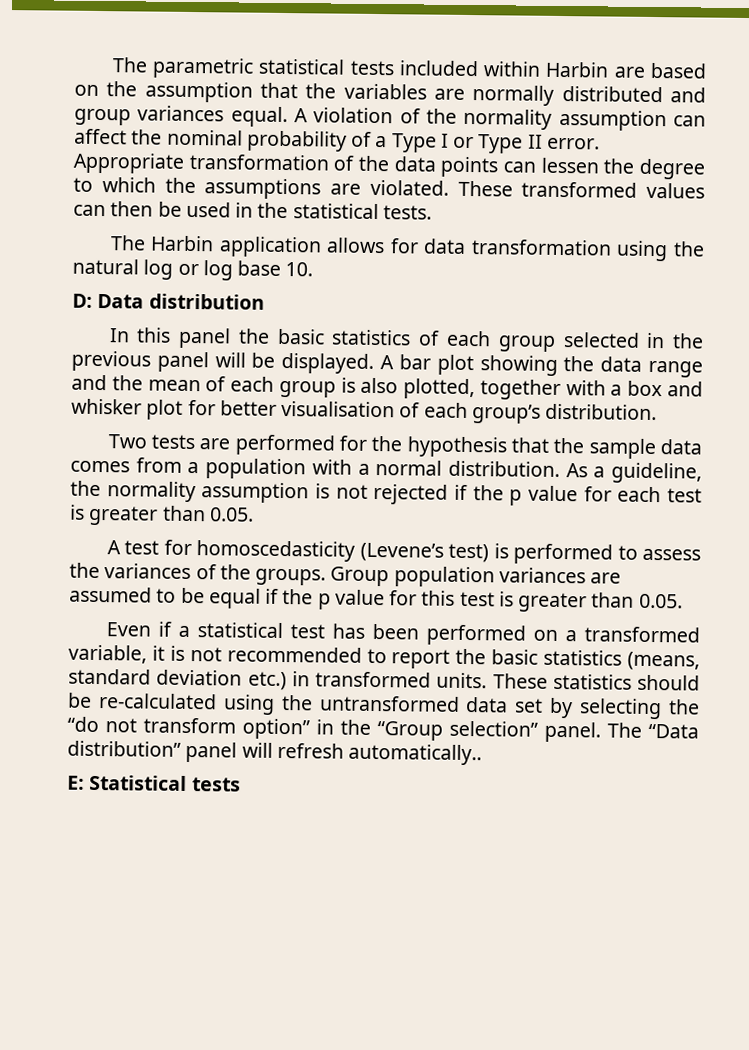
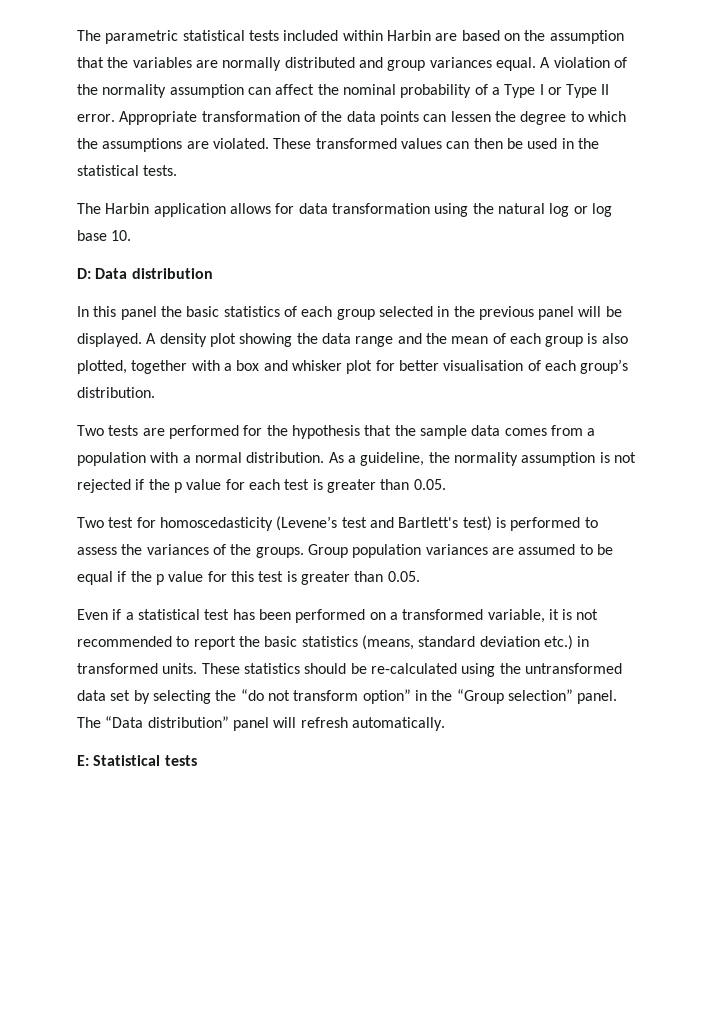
[398,354,431,370] bar -> [159,333,207,347] density
[106,540,121,555] A -> [77,517,104,528] Two
(444, 552) none -> [341,517,459,528] test and Bartlett's
[348,743,483,766] automatically.. -> [351,717,445,731] automatically.

